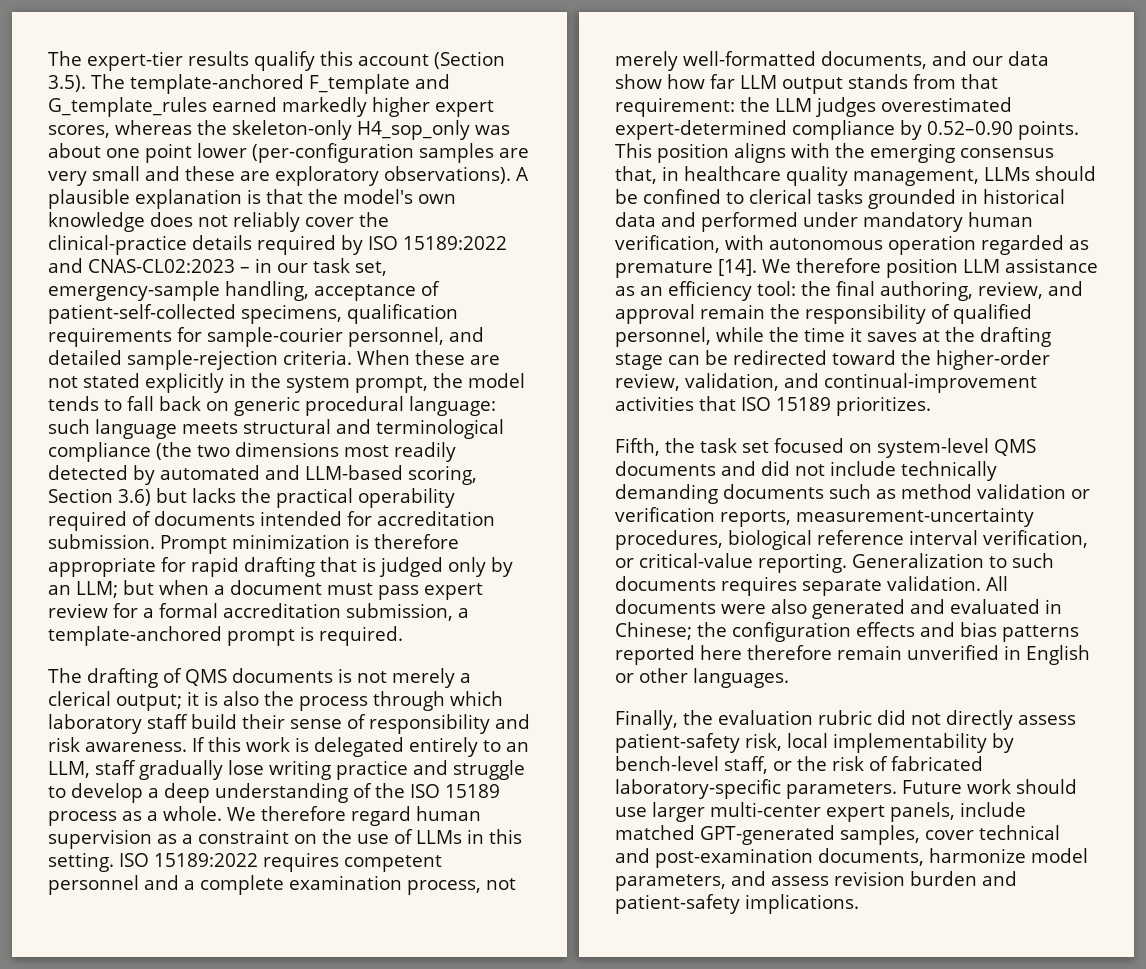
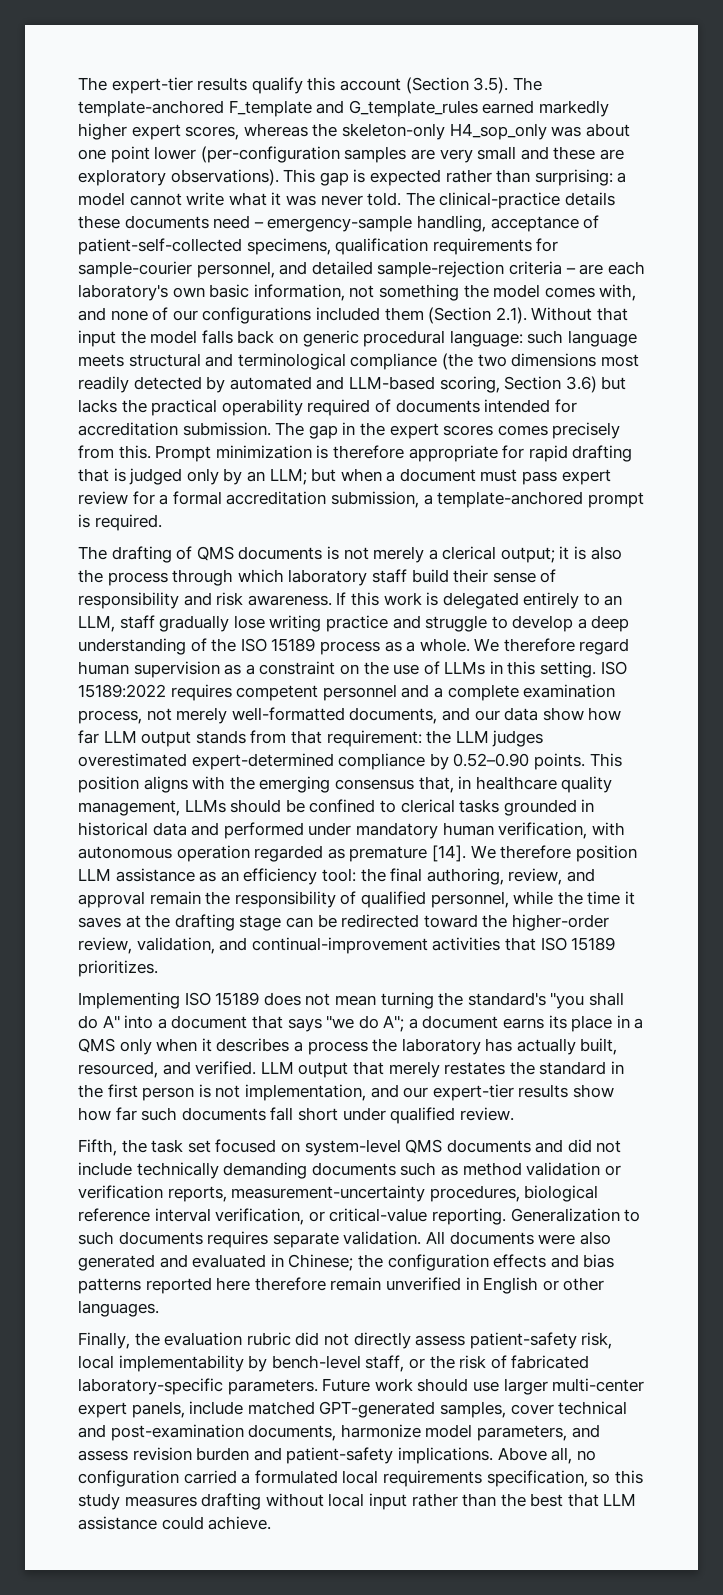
[516,167,529,181] [48,189,456,209] [48,212,389,232] [48,235,507,255] [48,258,387,276] A plausible explanation is that the model's own knowledge does not reliably cover the clinical-practice details required by ISO 15189:2022 and CNAS-CL02:2023 – in our task set, -> [283,169,627,186] [78,192,615,209] [78,215,264,229] This gap is expected rather than surprising: a model cannot write what it was never told. The clinical-practice details these documents need –
[283,350,500,365] [48,373,525,393] [48,396,154,411] criteria. When these are not stated explicitly in the system prompt, the model tends to fall -> [508,261,645,275] [78,284,637,301] [78,307,628,324] [78,330,233,347] criteria – are each laboratory's own basic information, not something the model comes with, and none of our configurations included them (Section 2.1). Without that input the model falls
(155, 541) none -> [275,422,621,439] [78,445,151,459] The gap in the expert scores comes precisely from this.
(931, 406) none -> [78,992,624,1009] [78,1015,644,1032] [78,1038,618,1055] [78,1061,624,1078] [78,1084,614,1101] [78,1107,514,1124] // Implementing ISO 15189 does not mean turning the standard's "you shall do A" into a document that says "we do A"; a document earns its place in a QMS only when it describes a process the laboratory has actually built, resourced, and verified. LLM output that merely restates the standard in the first person is not implementation, and our expert-tier results show how far such documents fall short under qualified review.
(859, 904) none -> [497,1447,596,1464] [78,1470,643,1487] [78,1493,637,1510] [78,1516,272,1530] Above all, no configuration carried a formulated local requirements specification, so this study measures drafting without local input rather than the best that LLM assistance could achieve.

